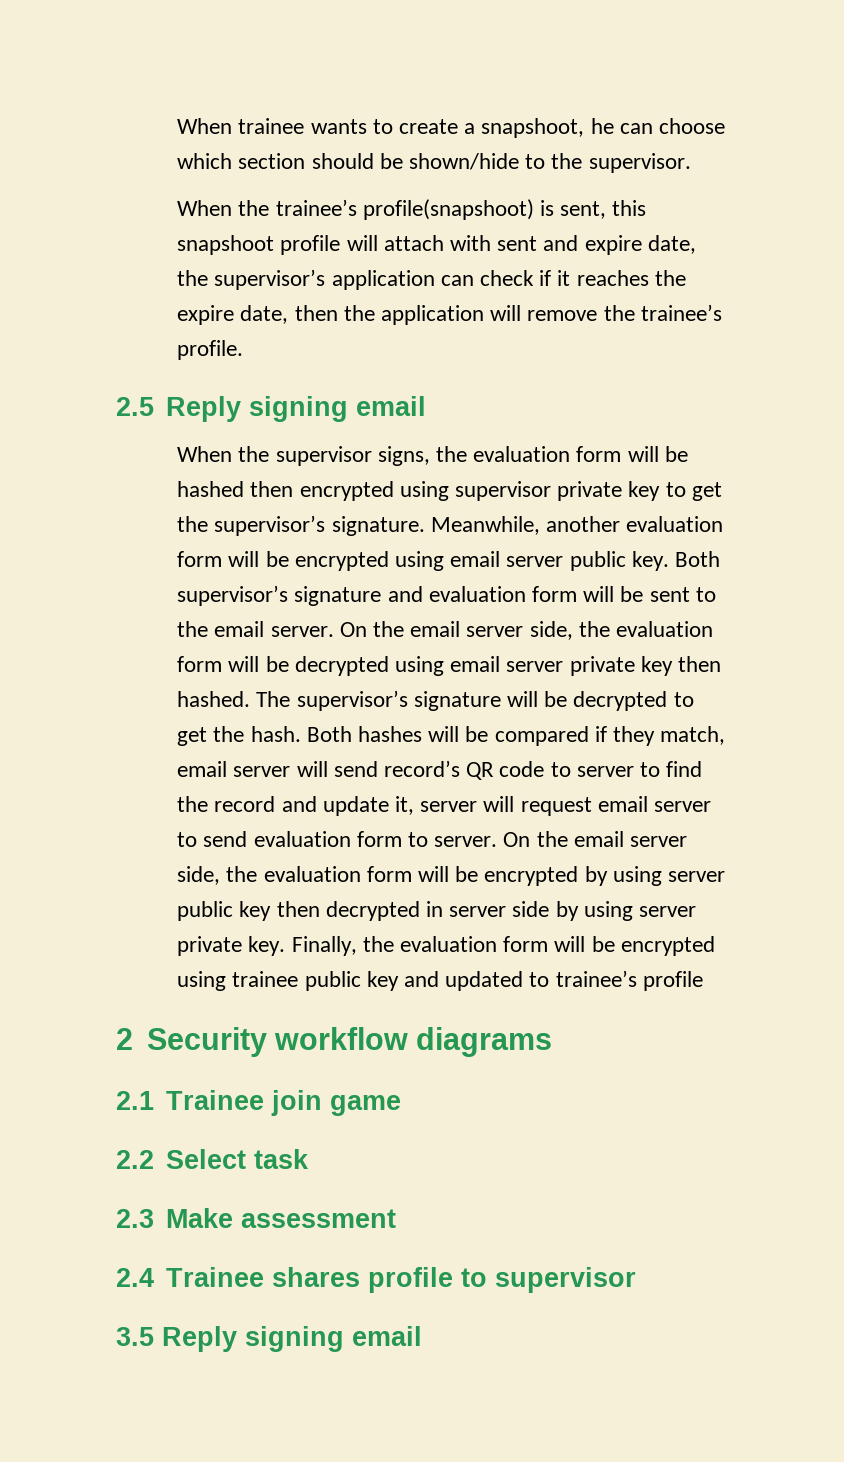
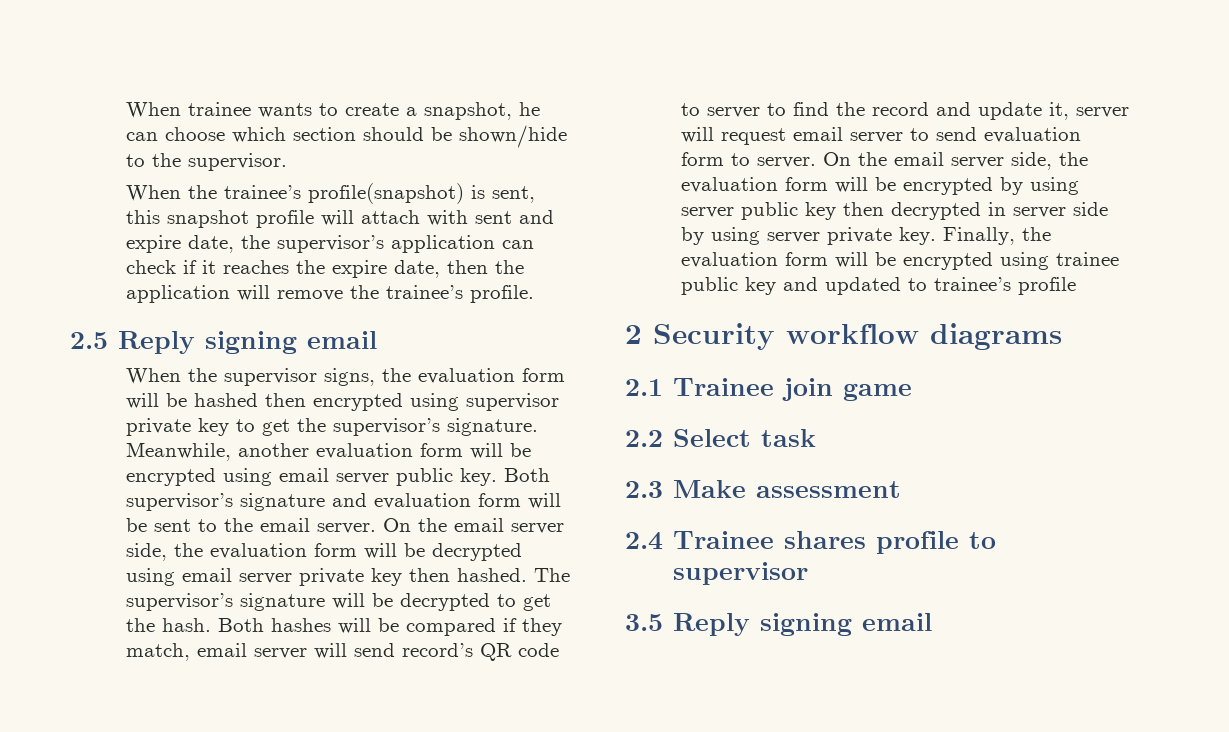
[481,118,585,138] snapshoot, -> [424,102,513,120] snapshot,
[362,199,534,220] profile(snapshoot) -> [308,183,465,204] profile(snapshot)
[177,235,275,255] snapshoot -> [167,210,250,228] snapshot

